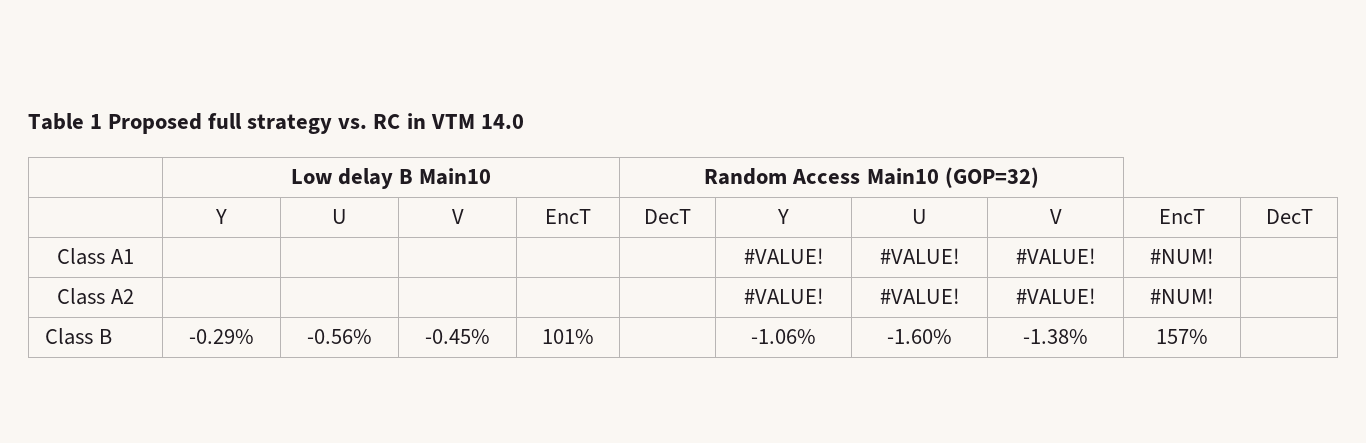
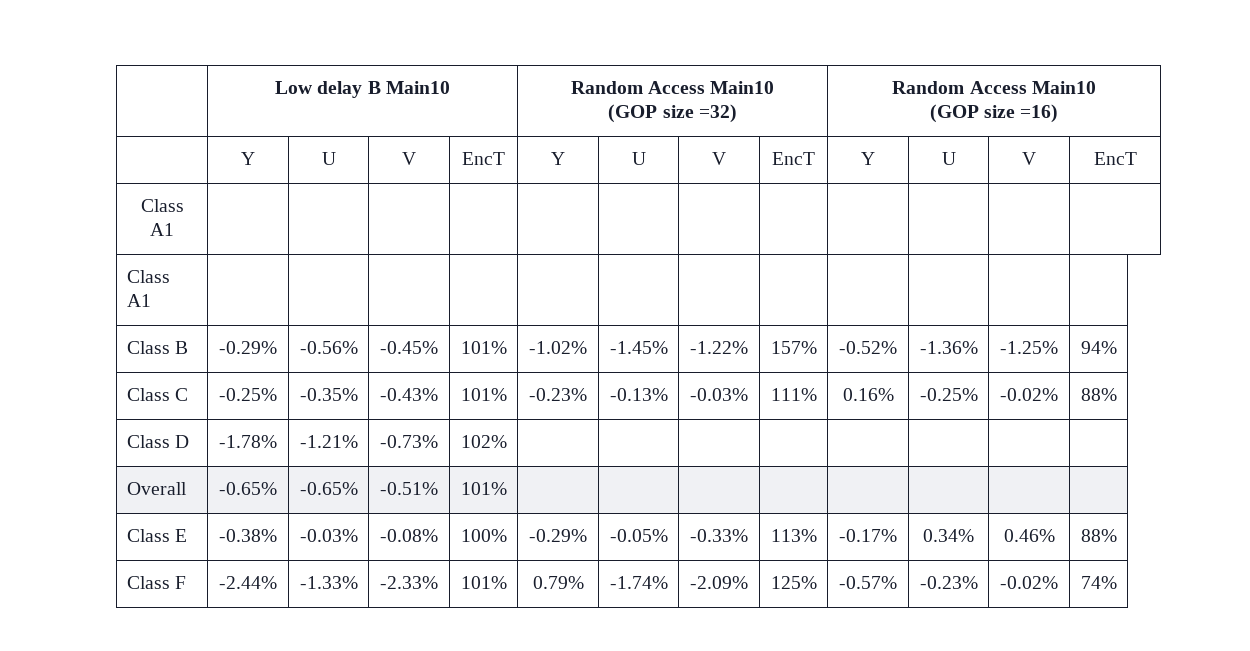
[28,113,524,134] Table 1 Proposed full strategy vs. RC in VTM 14.0 // -> (275, 87) none
[944,167,1039,188] [215,209,227,224] [332,209,347,224] [451,209,464,224] [545,209,591,224] [644,209,691,224] [777,209,789,224] [912,209,927,224] [1049,209,1062,224] [1159,209,1205,224] [1265,209,1313,224] [56,248,135,265] [743,248,824,264] [879,248,960,264] [1015,248,1096,264] [1150,248,1214,264] [56,288,135,305] [743,288,824,304] [879,288,960,304] [1015,288,1096,304] [1150,288,1214,304] (GOP=32) // | Y | U | V | EncT | DecT | Y | U | V | EncT | DecT // Class A1 | | | | | | #VALUE! | #VALUE! | #VALUE! | #NUM! | // Class A2 | | | | | | #VALUE! | #VALUE! | #VALUE! | #NUM! -> [608,104,737,123] [892,81,1096,94] [929,104,1059,123] [241,152,255,165] [321,152,336,165] [402,152,416,165] [462,152,505,165] [551,152,565,165] [631,152,646,165] [712,152,726,165] [772,152,815,165] [861,152,875,165] [941,152,956,165] [1022,152,1036,165] [1093,152,1137,165] [140,199,184,212] [150,223,174,236] [126,270,170,283] [126,294,151,307] // (GOP size =32) | Random Access Main10 // (GOP size =16) // | Y | U | V | EncT | Y | U | V | EncT | Y | U | V | EncT // Class A1 | | | | | | | | | | | | // Class A1 | | | | | | | | | | |
[751,329,816,344] [887,329,952,344] [1023,329,1088,344] [1156,329,1208,344] | -1.06% | -1.60% | -1.38% | 157% | -> [529,341,587,354] [609,341,668,354] [690,341,748,354] [770,341,817,354] [839,341,897,354] [919,341,978,354] [1000,341,1058,354] [1080,341,1117,354] [126,388,189,401] [219,388,277,401] [299,388,358,401] [380,388,438,401] [460,388,507,401] [529,388,587,401] [609,388,668,401] [690,388,748,401] [770,388,817,401] [842,388,894,401] [919,388,978,401] [1000,388,1058,401] [1080,388,1117,401] [126,435,190,448] [219,435,277,448] [299,435,358,448] [380,435,438,448] [460,435,507,448] [126,482,187,495] [219,482,277,495] [299,482,358,495] [380,482,438,495] [460,482,507,495] [126,529,188,542] [219,529,277,542] [299,529,358,542] [380,529,438,542] [460,529,507,542] [529,529,587,542] [609,529,668,542] [690,529,748,542] [770,529,817,542] [839,529,897,542] [923,529,974,542] [1003,529,1055,542] [1080,529,1117,542] [126,576,187,589] [219,576,277,589] [299,576,358,589] [380,576,438,589] [460,576,507,589] [532,576,584,589] [609,576,668,589] [690,576,748,589] [770,576,817,589] [839,576,897,589] [919,576,978,589] [1000,576,1058,589] [1080,576,1117,589] -1.02% | -1.45% | -1.22% | 157% | -0.52% | -1.36% | -1.25% | 94% // Class C | -0.25% | -0.35% | -0.43% | 101% | -0.23% | -0.13% | -0.03% | 111% | 0.16% | -0.25% | -0.02% | 88% // Class D | -1.78% | -1.21% | -0.73% | 102% | | | | | | | | // Overall | -0.65% | -0.65% | -0.51% | 101% | | | | | | | | // Class E | -0.38% | -0.03% | -0.08% | 100% | -0.29% | -0.05% | -0.33% | 113% | -0.17% | 0.34% | 0.46% | 88% // Class F | -2.44% | -1.33% | -2.33% | 101% | 0.79% | -1.74% | -2.09% | 125% | -0.57% | -0.23% | -0.02% | 74%

